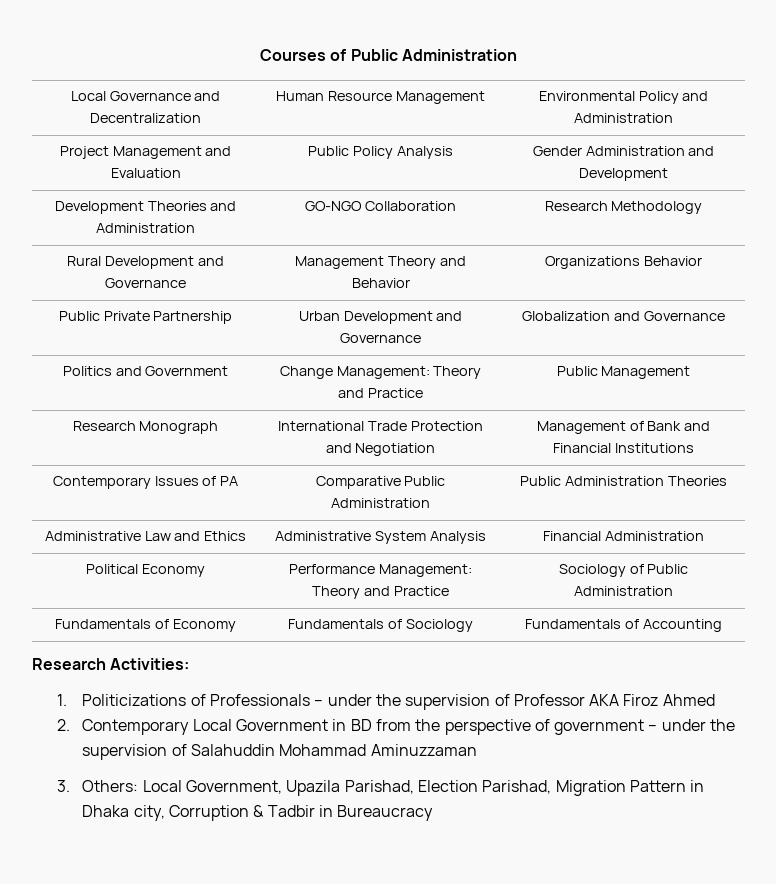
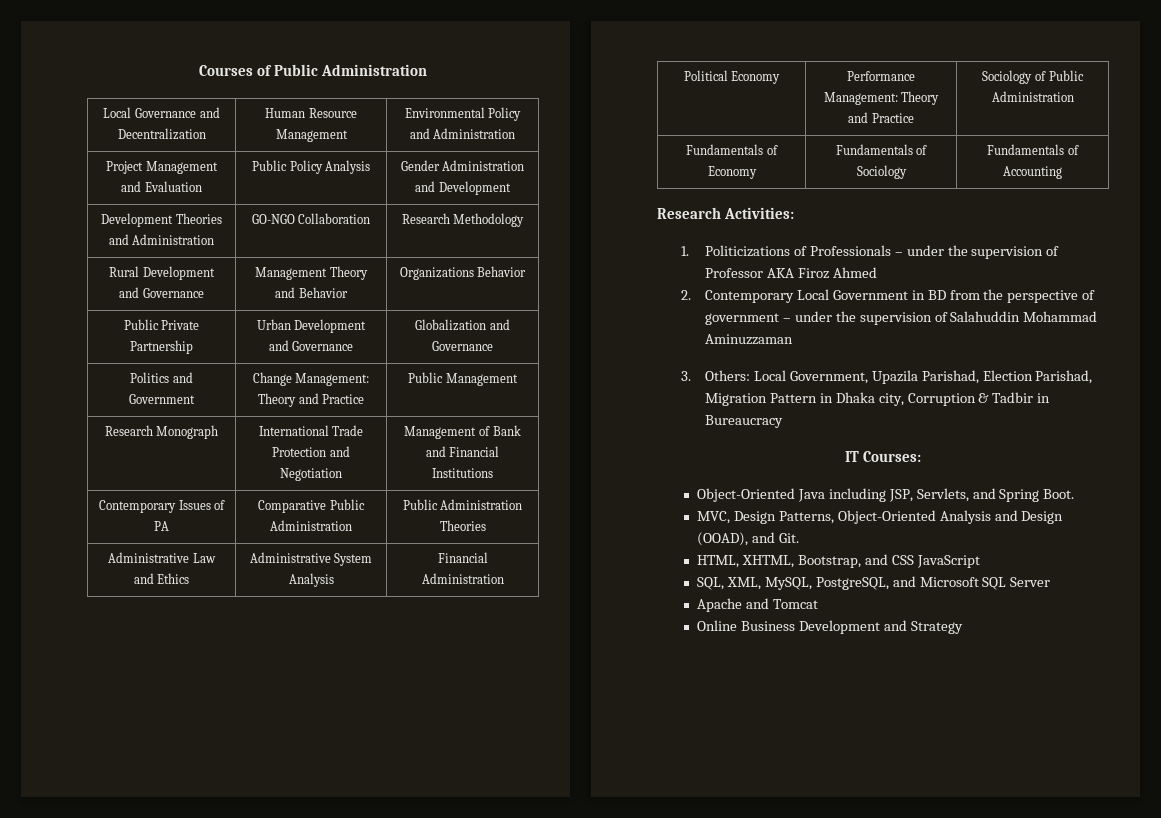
(434, 813) none -> [845,451,921,462] [696,488,1075,502] [696,510,1064,524] [696,532,799,546] [696,554,980,568] [696,576,1051,590] [696,598,818,612] [696,620,963,634] // IT Courses: // Object-Oriented Java including JSP, Servlets, and Spring Boot. // MVC, Design Patterns, Object-Oriented Analysis and Design (OOAD), and Git. // HTML, XHTML, Bootstrap, and CSS JavaScript // SQL, XML, MySQL, PostgreSQL, and Microsoft SQL Server // Apache and Tomcat // Online Business Development and Strategy

